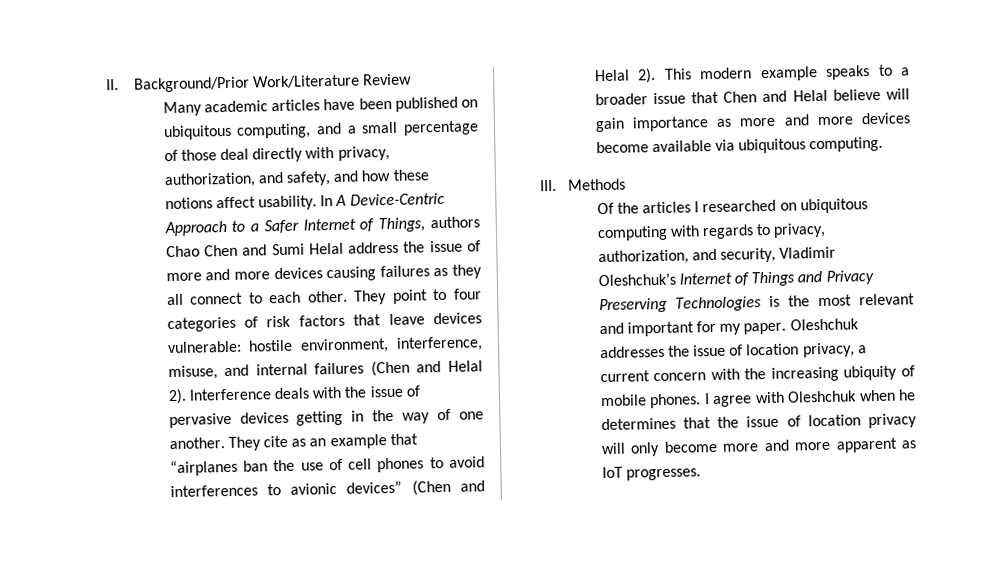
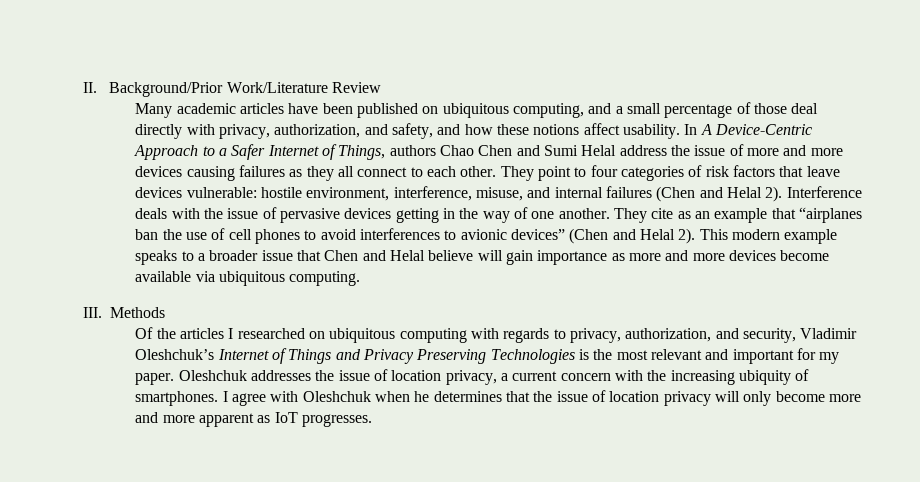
[599,393,702,409] mobile phones. -> [135,391,219,406] smartphones.

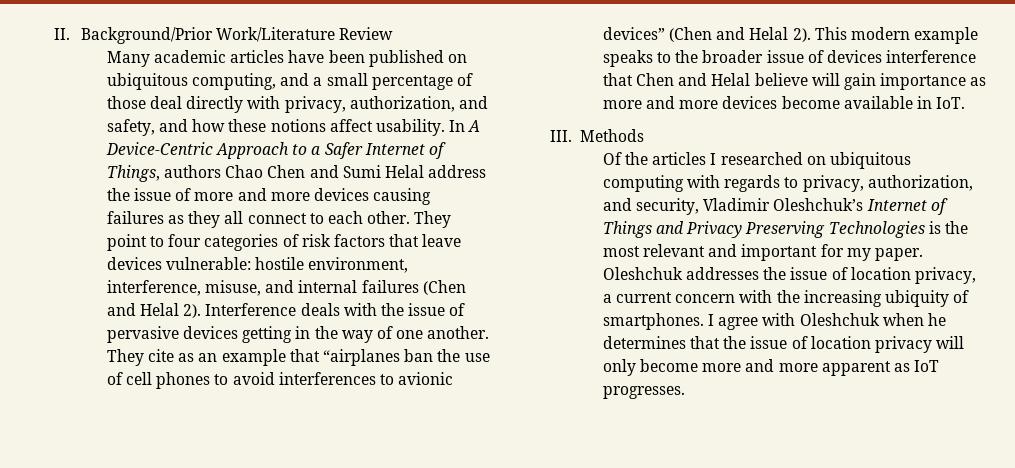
[198,253,206,261] a -> [675,50,699,63] the
(293, 255) none -> [807,50,977,63] of devices interference
[195,271,361,286] via ubiquitous computing. -> [916,96,966,109] in IoT.

